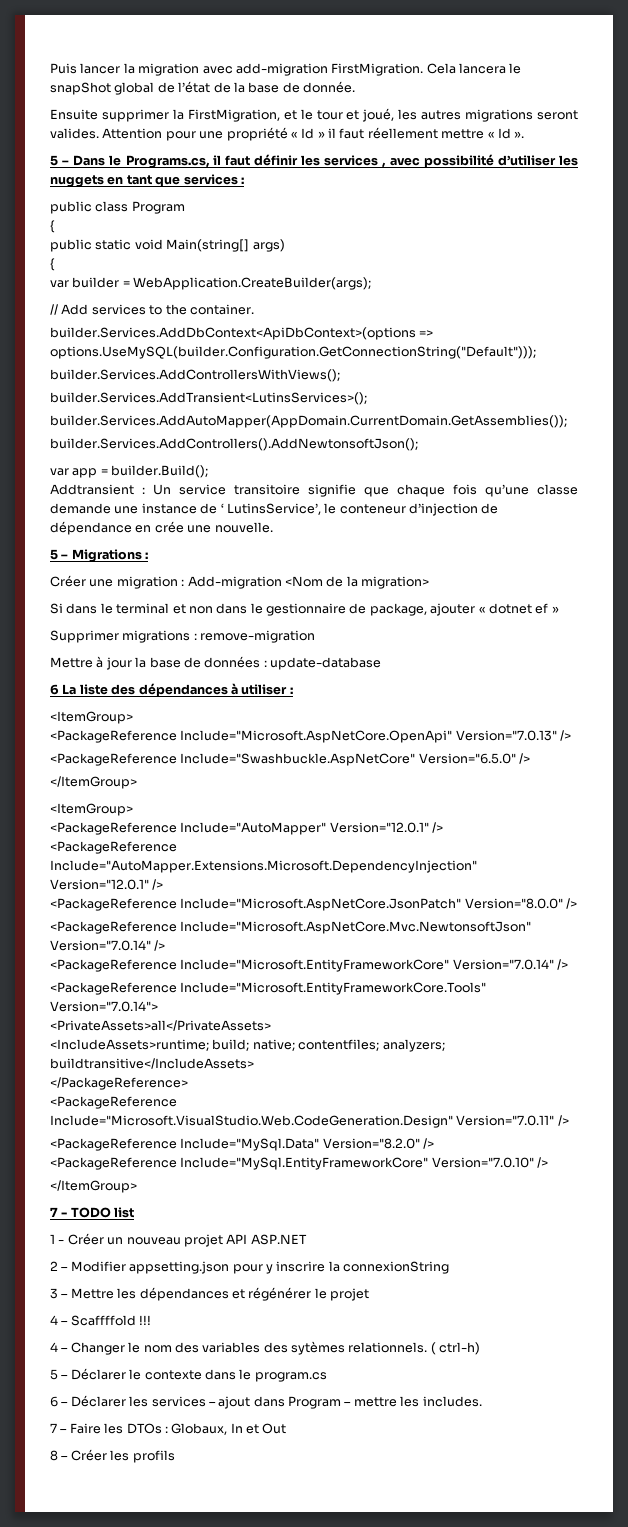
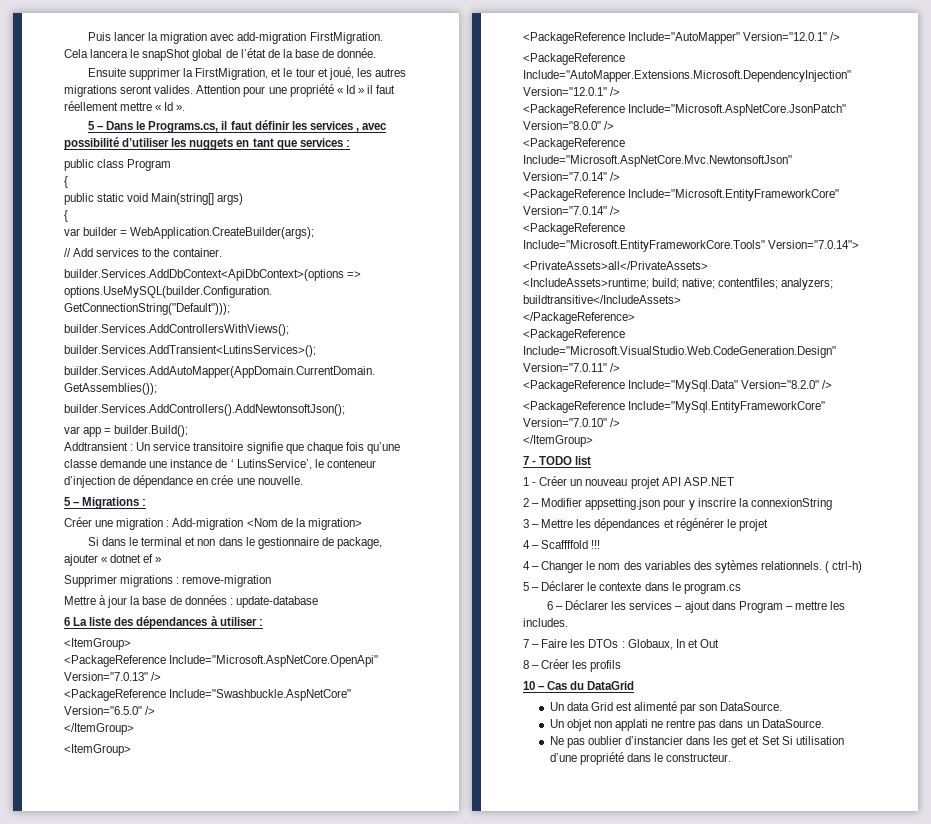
(175, 1456) none -> [523,681,635,690] [549,701,783,714] [549,719,824,731] [549,736,844,748] [549,752,732,765] // 10 – Cas du DataGrid // Un data Grid est alimenté par son DataSource. // Un objet non applati ne rentre pas dans un DataSource. // Ne pas oublier d’instancier dans les get et Set Si utilisation d’une propriété dans le constructeur.

